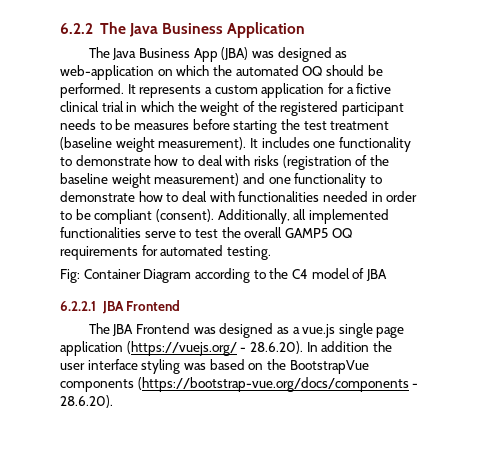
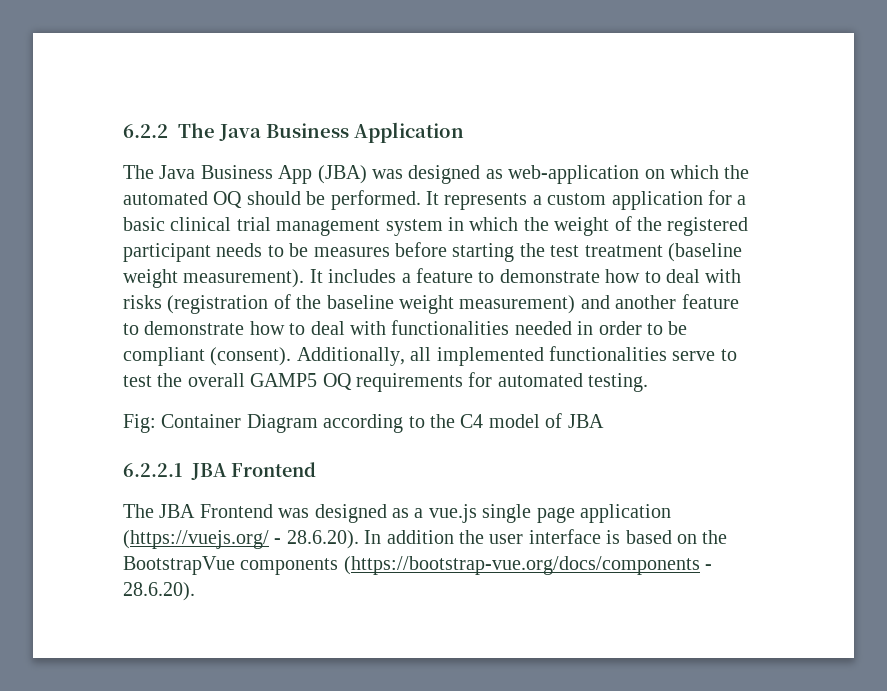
[356,83,392,94] fictive -> [123,217,165,231] basic
(124, 106) none -> [276,219,443,236] management system
[313,137,411,152] one functionality -> [401,268,473,283] a feature
[268,173,367,188] one functionality -> [615,294,739,309] another feature
[141,359,206,374] styling was -> [606,530,621,544] is

